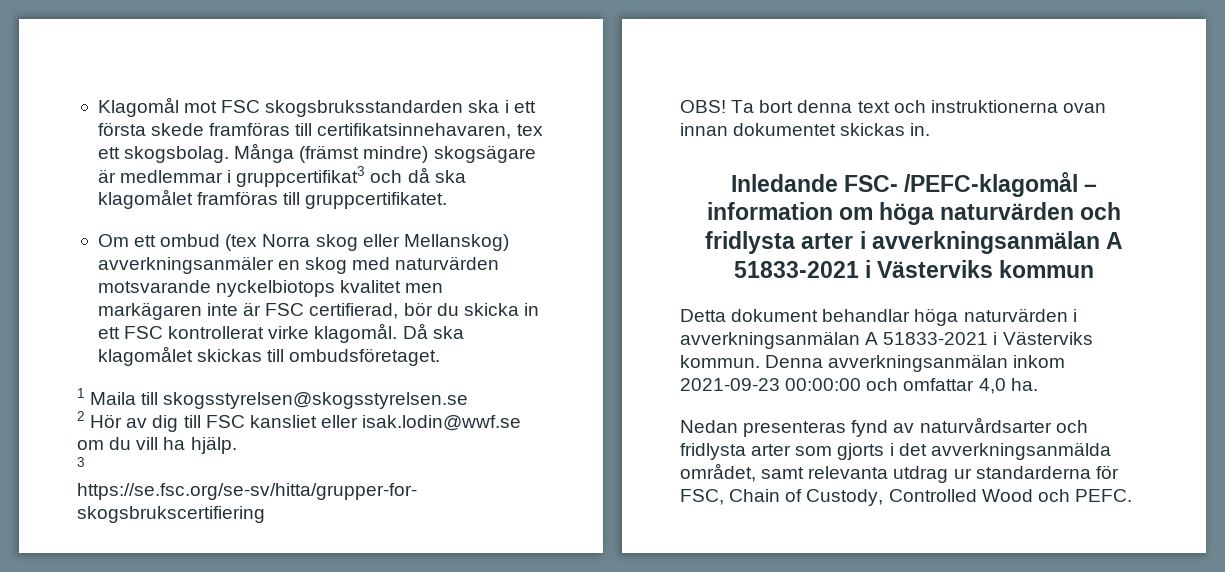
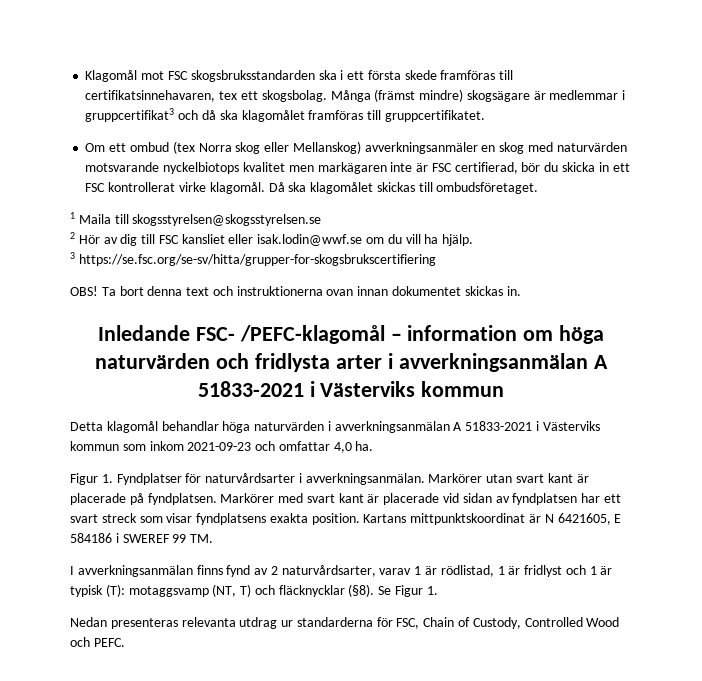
[731,309,819,322] dokument -> [106,421,158,433] klagomål
[680,354,1009,372] kommun. Denna avverkningsanmälan -> [70,441,146,451] kommun som
[785,378,862,391] 00:00:00 -> (252, 446) none
[680,417,1088,437] [680,442,1111,460] [680,463,805,482] Nedan presenteras fynd av naturvårdsarter och fridlysta arter som gjorts i det avverkningsanmälda området, samt -> [70,473,589,485] [70,493,621,505] [70,513,622,525] [70,533,214,543] [70,565,613,577] [70,584,438,597] [70,617,178,629] Figur 1. Fyndplatser för naturvårdsarter i avverkningsanmälan. Markörer utan svart kant är placerade på fyndplatsen. Markörer med svart kant är placerade vid sidan av fyndplatsen har ett svart streck som visar fyndplatsens exakta position. Kartans mittpunktskoordinat är N 6421605, E 584186 i SWEREF 99 TM. // I avverkningsanmälan finns fynd av 2 naturvårdsarter, varav 1 är rödlistad, 1 är fridlyst och 1 är typisk (T): motaggsvamp (NT, T) och fläcknycklar (§8). Se Figur 1. // Nedan presenteras

